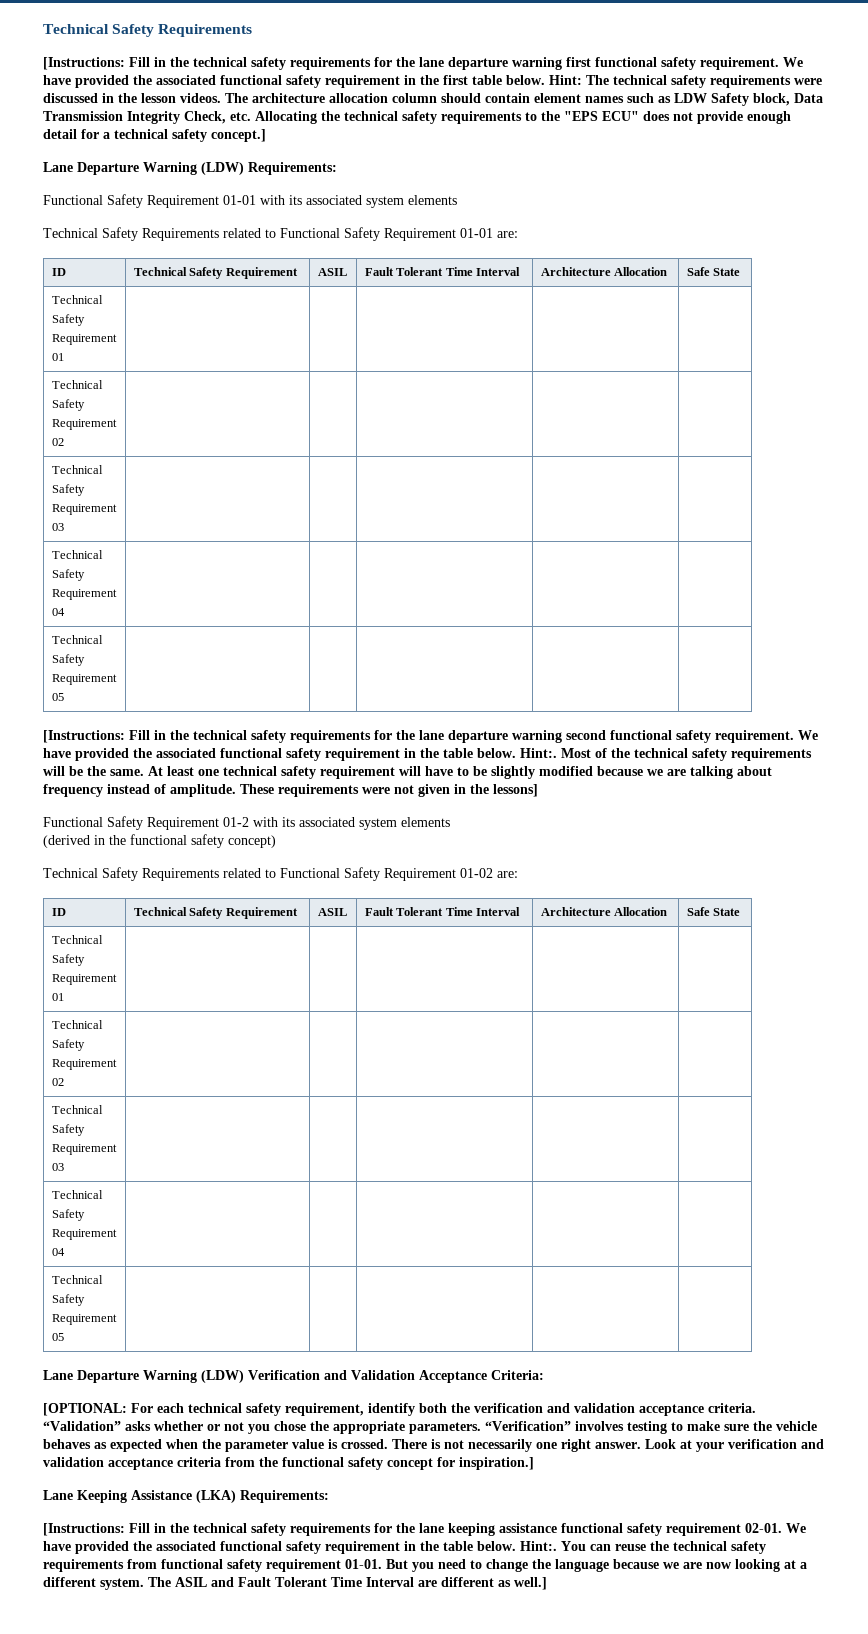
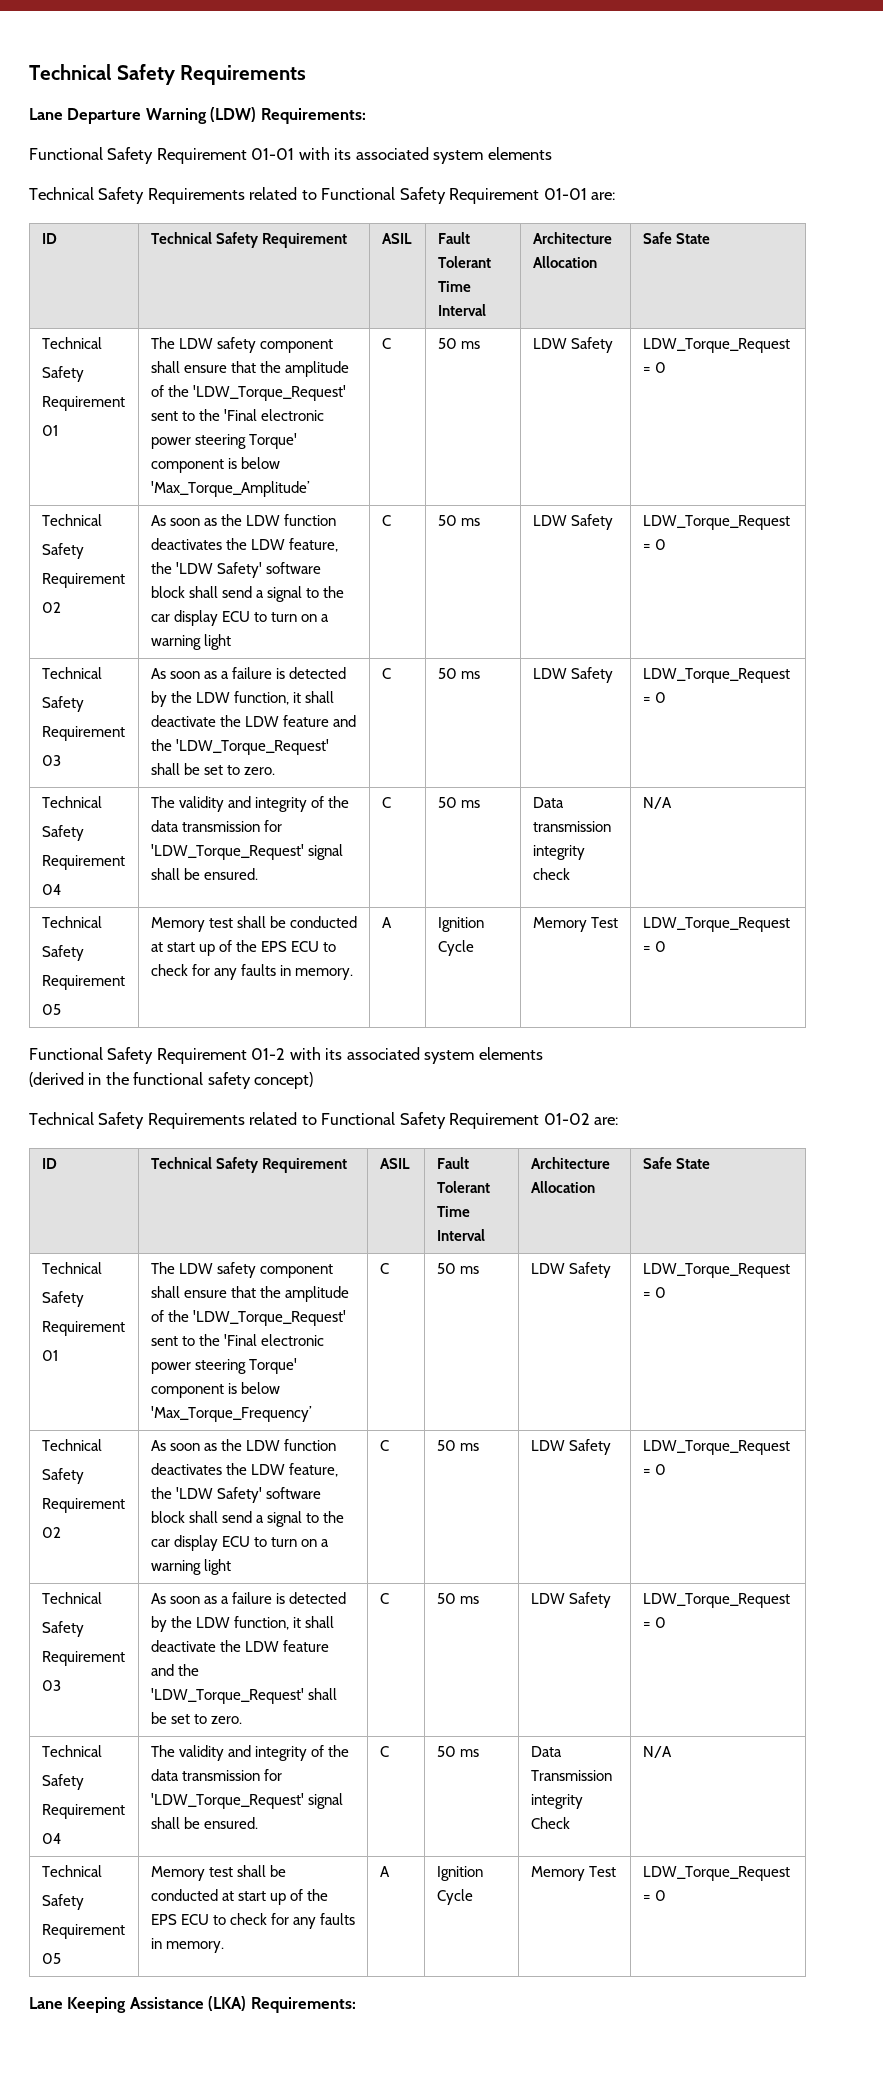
[43,24,253,37] [43,57,803,70] [43,75,822,88] [43,93,823,106] [43,111,791,124] [43,129,266,142] Technical Safety Requirements // [Instructions: Fill in the technical safety requirements for the lane departure warning first functional safety requirement. We have provided the associated functional safety requirement in the first table below. Hint: The technical safety requirements were discussed in the lesson videos. The architecture allocation column should contain element names such as LDW Safety block, Data Transmission Integrity Check, etc. Allocating the technical safety requirements to the "EPS ECU" does not provide enough detail for a technical safety concept.] -> [29,64,307,85] Technical Safety Requirements
[51,380,103,389] [51,399,85,411] [51,419,117,430] [51,438,64,446] [51,465,103,474] [51,484,85,496] [51,504,117,515] [51,523,64,531] [51,550,103,559] [51,569,85,581] [51,589,117,600] [51,608,65,616] [51,635,103,644] [51,654,85,666] [51,674,117,685] [51,693,64,701] [43,730,818,743] [43,748,812,761] [43,766,772,779] [43,784,538,797] | | | | // Technical // Safety // Requirement // 02 | | | | | // Technical // Safety // Requirement // 03 | | | | | // Technical // Safety // Requirement // 04 | | | | | // Technical // Safety // Requirement // 05 | | | | | // [Instructions: Fill in the technical safety requirements for the lane departure warning second functional safety requirement. We have provided the associated functional safety requirement in the table below. Hint:. Most of the technical safety requirements will be the same. At least one technical safety requirement will have to be slightly modified because we are talking about frequency instead of amplitude. These requirements were not given in the lessons] -> [150,337,333,353] [150,361,349,377] [150,385,346,401] [150,409,324,421] [150,433,297,449] [150,457,280,473] [150,481,310,497] [381,338,391,349] [437,338,480,349] [532,337,613,353] [642,338,790,353] [642,362,666,373] [41,514,102,526] [41,543,84,559] [41,573,125,588] [41,602,61,613] [150,514,336,526] [150,538,338,552] [150,562,321,578] [150,586,344,602] [150,610,329,626] [150,634,231,650] [381,515,391,526] [437,515,480,526] [532,514,613,530] [642,515,790,530] [642,539,666,550] [41,667,102,679] [41,696,84,712] [41,726,125,741] [41,755,61,766] [150,667,346,679] [150,691,334,707] [150,715,356,727] [150,739,329,755] [150,763,275,775] [381,668,391,679] [437,668,480,679] [532,667,613,683] [642,668,790,683] [642,692,666,703] [41,796,102,808] [41,825,84,841] [41,855,125,870] [41,884,61,895] [150,796,349,812] [150,820,282,832] [150,844,343,860] [150,868,258,880] [381,797,391,808] [437,797,480,808] [532,797,564,808] [532,821,611,832] [532,845,585,860] [532,868,570,880] [642,797,672,809] [41,916,102,928] [41,945,84,961] [41,975,125,990] [41,1004,61,1015] [150,916,357,932] [150,940,337,956] [150,964,353,980] [381,917,392,928] [437,917,484,932] [437,940,474,956] [532,917,618,932] [642,917,790,932] [642,941,666,952] The LDW safety component shall ensure that the amplitude of the 'LDW_Torque_Request' sent to the 'Final electronic power steering Torque' component is below 'Max_Torque_Amplitude’ | C | 50 ms | LDW Safety | LDW_Torque_Request = 0 // Technical // Safety // Requirement // 02 | As soon as the LDW function deactivates the LDW feature, the 'LDW Safety' software block shall send a signal to the car display ECU to turn on a warning light | C | 50 ms | LDW Safety | LDW_Torque_Request = 0 // Technical // Safety // Requirement // 03 | As soon as a failure is detected by the LDW function, it shall deactivate the LDW feature and the 'LDW_Torque_Request' shall be set to zero. | C | 50 ms | LDW Safety | LDW_Torque_Request = 0 // Technical // Safety // Requirement // 04 | The validity and integrity of the data transmission for 'LDW_Torque_Request' signal shall be ensured. | C | 50 ms | Data transmission integrity check | N/A // Technical // Safety // Requirement // 05 | Memory test shall be conducted at start up of the EPS ECU to check for any faults in memory. | A | Ignition Cycle | Memory Test | LDW_Torque_Request = 0
[51,1020,103,1029] [51,1039,85,1051] [51,1059,117,1070] [51,1078,64,1086] [51,1105,103,1114] [51,1124,85,1136] [51,1144,117,1155] [51,1163,64,1171] [51,1190,103,1199] [51,1209,85,1221] [51,1229,117,1240] [51,1248,65,1256] [51,1275,103,1284] [51,1294,85,1306] [51,1314,117,1325] [51,1333,64,1341] [43,1370,544,1383] [43,1403,756,1416] [43,1421,817,1434] [43,1439,824,1452] [43,1457,534,1470] | | | | // Technical // Safety // Requirement // 02 | | | | | // Technical // Safety // Requirement // 03 | | | | | // Technical // Safety // Requirement // 04 | | | | | // Technical // Safety // Requirement // 05 | | | | | // Lane Departure Warning (LDW) Verification and Validation Acceptance Criteria: // [OPTIONAL: For each technical safety requirement, identify both the verification and validation acceptance criteria. “Validation” asks whether or not you chose the appropriate parameters. “Verification” involves testing to make sure the vehicle behaves as expected when the parameter value is crossed. There is not necessarily one right answer. Look at your verification and validation acceptance criteria from the functional safety concept for inspiration.] -> [150,1262,333,1278] [150,1286,349,1302] [150,1310,346,1326] [150,1334,324,1346] [150,1358,297,1374] [150,1382,280,1398] [150,1406,312,1422] [379,1263,389,1274] [436,1263,479,1274] [530,1262,611,1278] [642,1263,790,1278] [642,1287,666,1298] [41,1439,102,1451] [41,1468,84,1484] [41,1498,125,1513] [41,1527,61,1538] [150,1439,336,1451] [150,1463,338,1477] [150,1487,321,1503] [150,1511,344,1527] [150,1535,329,1551] [150,1559,231,1575] [379,1440,389,1451] [436,1440,479,1451] [530,1439,611,1455] [642,1440,790,1455] [642,1464,666,1475] [41,1592,102,1604] [41,1621,84,1637] [41,1651,125,1666] [41,1680,61,1691] [150,1592,346,1604] [150,1616,334,1632] [150,1640,329,1652] [150,1664,199,1676] [150,1688,337,1704] [150,1712,242,1724] [379,1593,389,1604] [436,1593,479,1604] [530,1592,611,1608] [642,1593,790,1608] [642,1617,666,1628] [41,1745,102,1757] [41,1774,84,1790] [41,1804,125,1819] [41,1833,61,1844] [150,1745,349,1761] [150,1769,282,1781] [150,1793,343,1809] [150,1817,258,1829] [379,1746,389,1757] [436,1746,479,1757] [530,1746,562,1757] [530,1770,612,1781] [530,1794,583,1809] [530,1817,570,1829] [642,1746,672,1758] [41,1865,102,1877] [41,1894,84,1910] [41,1924,125,1939] [41,1953,61,1964] [150,1865,286,1881] [150,1889,328,1905] [150,1913,355,1929] [150,1938,224,1953] [379,1866,390,1877] [436,1866,483,1881] [436,1889,473,1905] [530,1866,616,1881] [642,1866,790,1881] [642,1890,666,1901] The LDW safety component shall ensure that the amplitude of the 'LDW_Torque_Request' sent to the 'Final electronic power steering Torque' component is below 'Max_Torque_Frequency’ | C | 50 ms | LDW Safety | LDW_Torque_Request = 0 // Technical // Safety // Requirement // 02 | As soon as the LDW function deactivates the LDW feature, the 'LDW Safety' software block shall send a signal to the car display ECU to turn on a warning light | C | 50 ms | LDW Safety | LDW_Torque_Request = 0 // Technical // Safety // Requirement // 03 | As soon as a failure is detected by the LDW function, it shall deactivate the LDW feature and the 'LDW_Torque_Request' shall be set to zero. | C | 50 ms | LDW Safety | LDW_Torque_Request = 0 // Technical // Safety // Requirement // 04 | The validity and integrity of the data transmission for 'LDW_Torque_Request' signal shall be ensured. | C | 50 ms | Data Transmission integrity Check | N/A // Technical // Safety // Requirement // 05 | Memory test shall be conducted at start up of the EPS ECU to check for any faults in memory. | A | Ignition Cycle | Memory Test | LDW_Torque_Request = 0
[43,1523,806,1536] [43,1541,766,1554] [43,1559,807,1572] [43,1577,547,1590] // [Instructions: Fill in the technical safety requirements for the lane keeping assistance functional safety requirement 02-01. We have provided the associated functional safety requirement in the table below. Hint:. You can reuse the technical safety requirements from functional safety requirement 01-01. But you need to change the language because we are now looking at a different system. The ASIL and Fault Tolerant Time Interval are different as well.] -> (356, 2005) none

